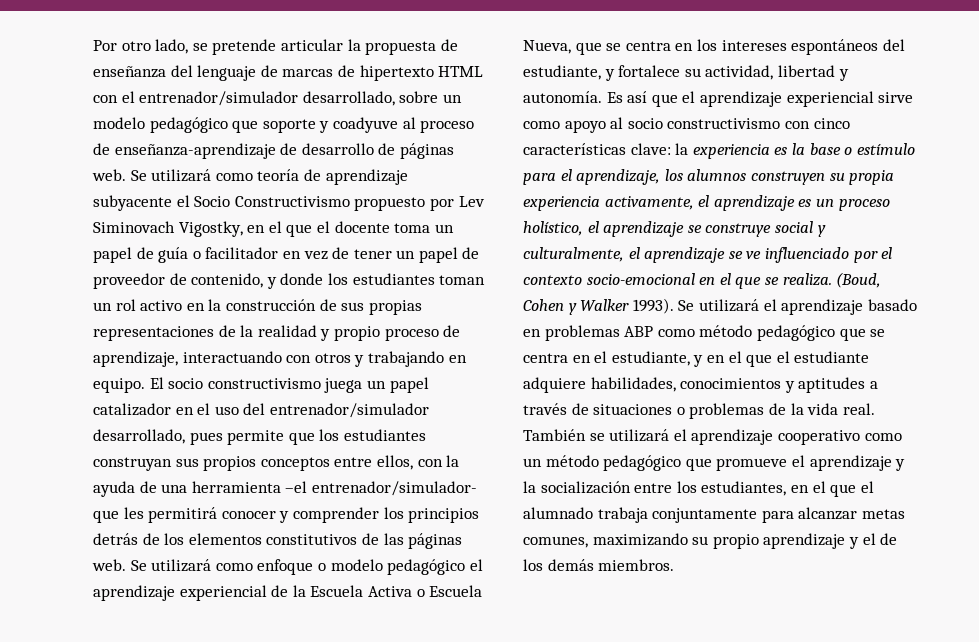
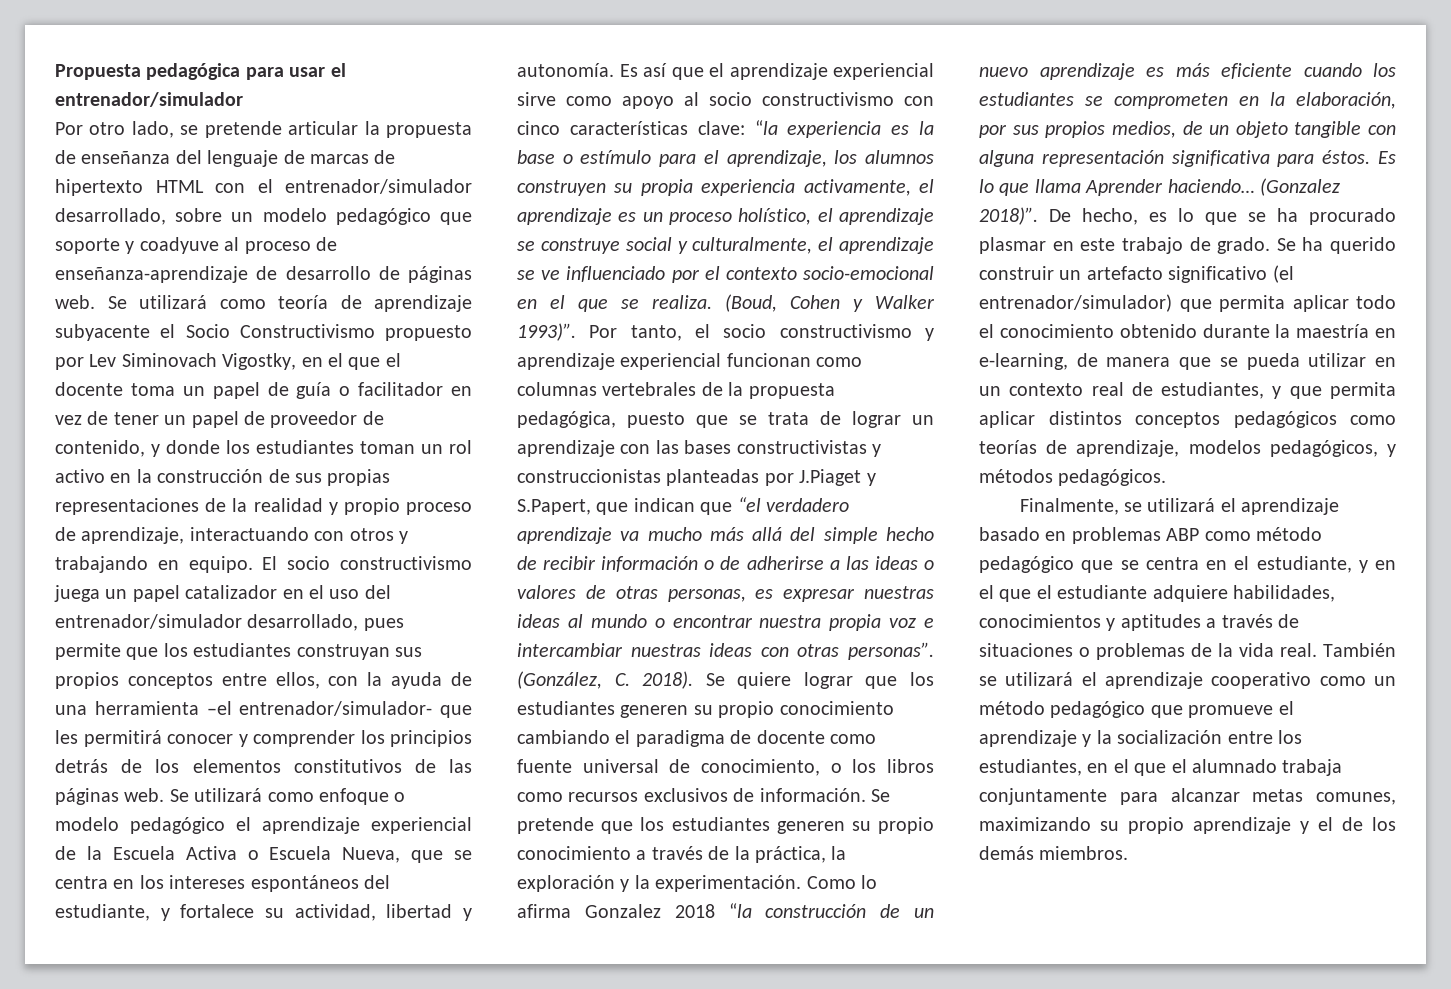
(93, 45) none -> [55,63,346,80] [55,92,243,107] Propuesta pedagógica para usar el entrenador/simulador //
[675,143,689,155] la -> [754,120,778,135] “la
[632,298,695,314] 1993). Se -> [517,323,934,341] [517,353,863,370] [517,382,835,399] [517,411,934,428] [517,440,881,457] [517,469,876,486] [517,497,849,515] [517,527,934,544] [517,556,934,572] [517,585,934,602] [517,614,934,631] [517,642,934,660] [517,671,934,689] [517,701,894,718] [517,730,876,747] [517,759,935,776] [517,788,890,802] [517,817,934,834] [517,846,847,863] [517,875,877,892] [517,903,934,918] [979,63,1396,80] [979,92,1396,109] [979,121,1396,138] [979,150,1396,167] [979,178,1340,196] [979,207,1396,225] [979,237,1396,254] [979,265,1294,283] [979,294,1396,312] [979,324,1396,338] [979,353,1396,370] [979,382,1396,399] [979,411,1396,428] [979,440,1396,457] [979,469,1167,486] [1019,498,1143,515] 1993)”. Por tanto, el socio constructivismo y aprendizaje experiencial funcionan como columnas vertebrales de la propuesta pedagógica, puesto que se trata de lograr un aprendizaje con las bases constructivistas y construccionistas planteadas por J.Piaget y S.Papert, que indican que “el verdadero aprendizaje va mucho más allá del simple hecho de recibir información o de adherirse a las ideas o valores de otras personas, es expresar nuestras ideas al mundo o encontrar nuestra propia voz e intercambiar nuestras ideas con otras personas”. (González, C. 2018). Se quiere lograr que los estudiantes generen su propio conocimiento cambiando el paradigma de docente como fuente universal de conocimiento, o los libros como recursos exclusivos de información. Se pretende que los estudiantes generen su propio conocimiento a través de la práctica, la exploración y la experimentación. Como lo afirma Gonzalez 2018 “la construcción de un nuevo aprendizaje es más eficiente cuando los estudiantes se comprometen en la elaboración, por sus propios medios, de un objeto tangible con alguna representación significativa para éstos. Es lo que llama Aprender haciendo… (Gonzalez 2018)”. De hecho, es lo que se ha procurado plasmar en este trabajo de grado. Se ha querido construir un artefacto significativo (el entrenador/simulador) que permita aplicar todo el conocimiento obtenido durante la maestría en e-learning, de manera que se pueda utilizar en un contexto real de estudiantes, y que permita aplicar distintos conceptos pedagógicos como teorías de aprendizaje, modelos pedagógicos, y métodos pedagógicos. // Finalmente, se

